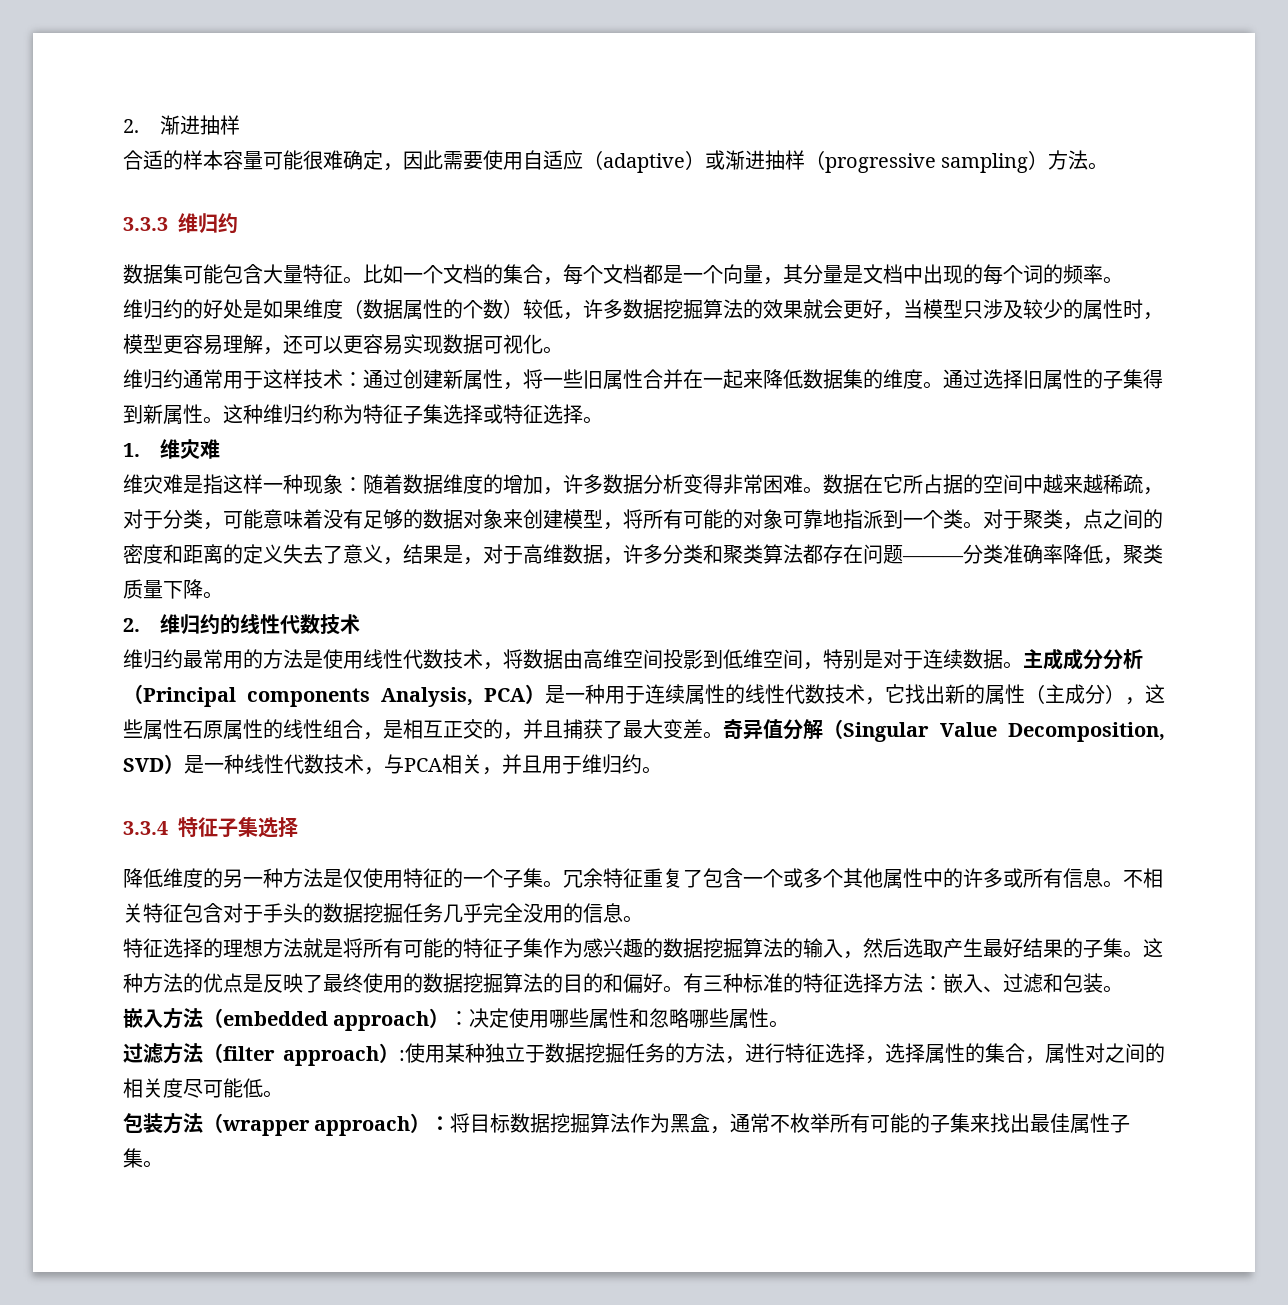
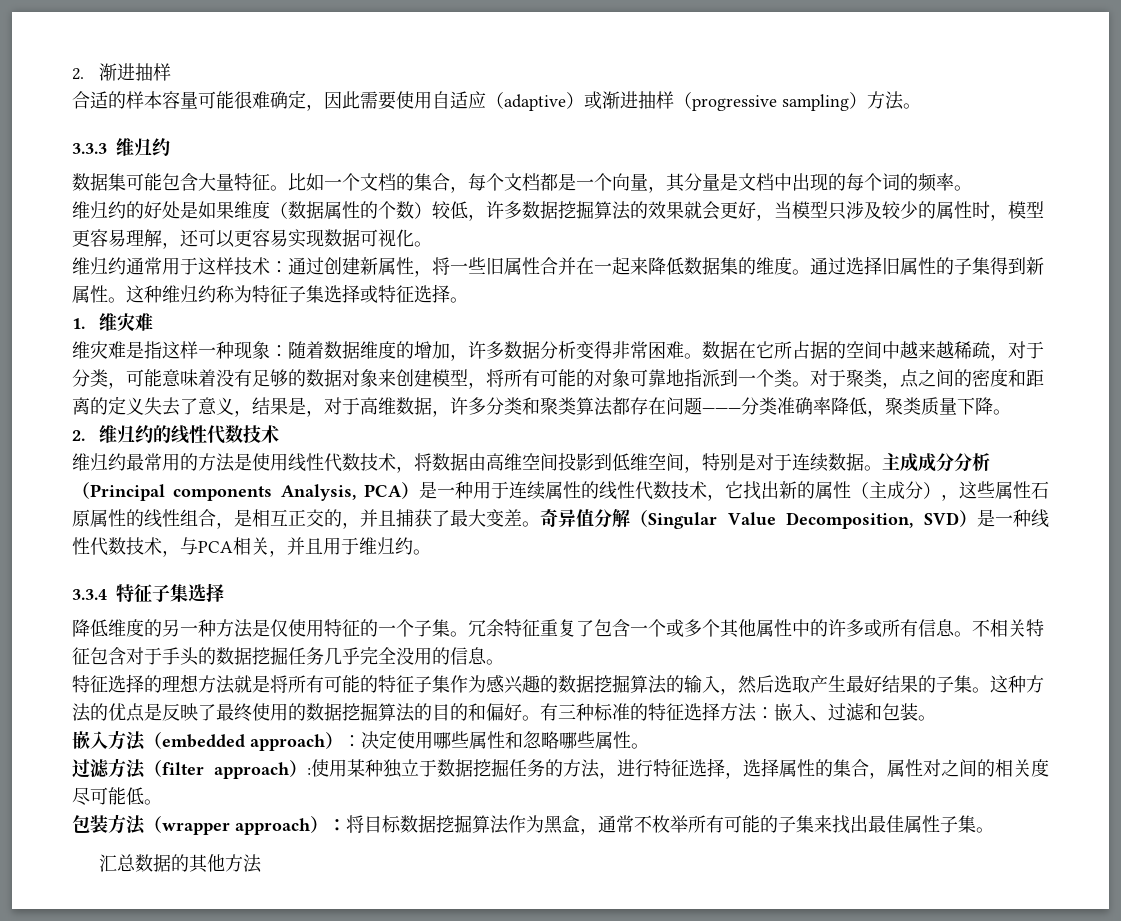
(163, 1164) none -> [98,854,262,873] // 汇总数据的其他方法

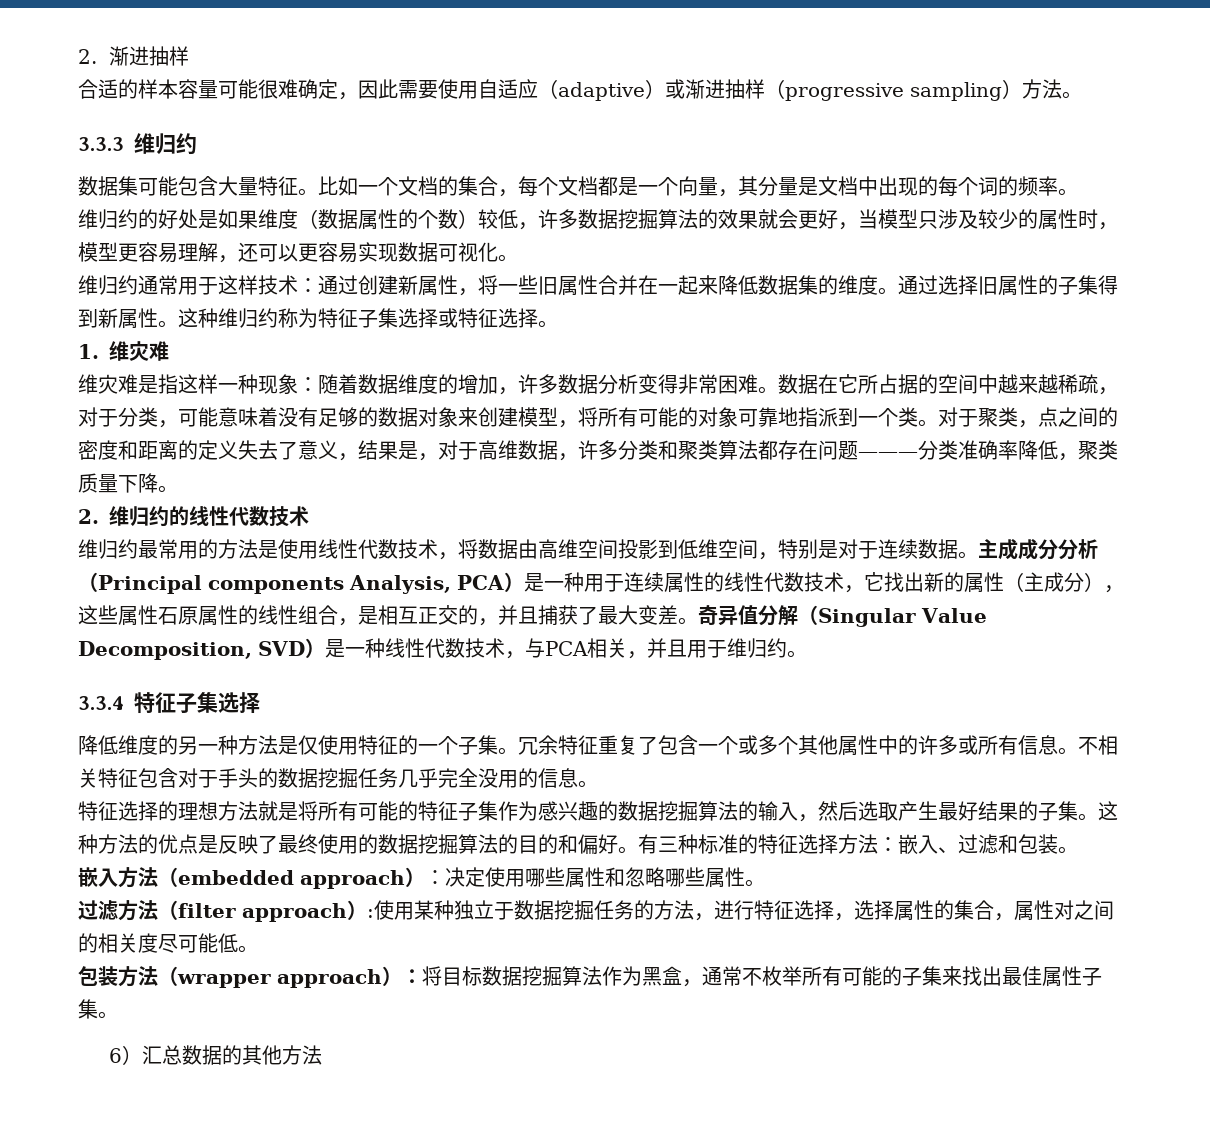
(994, 830) none -> [109,1045,143,1065] 6）

